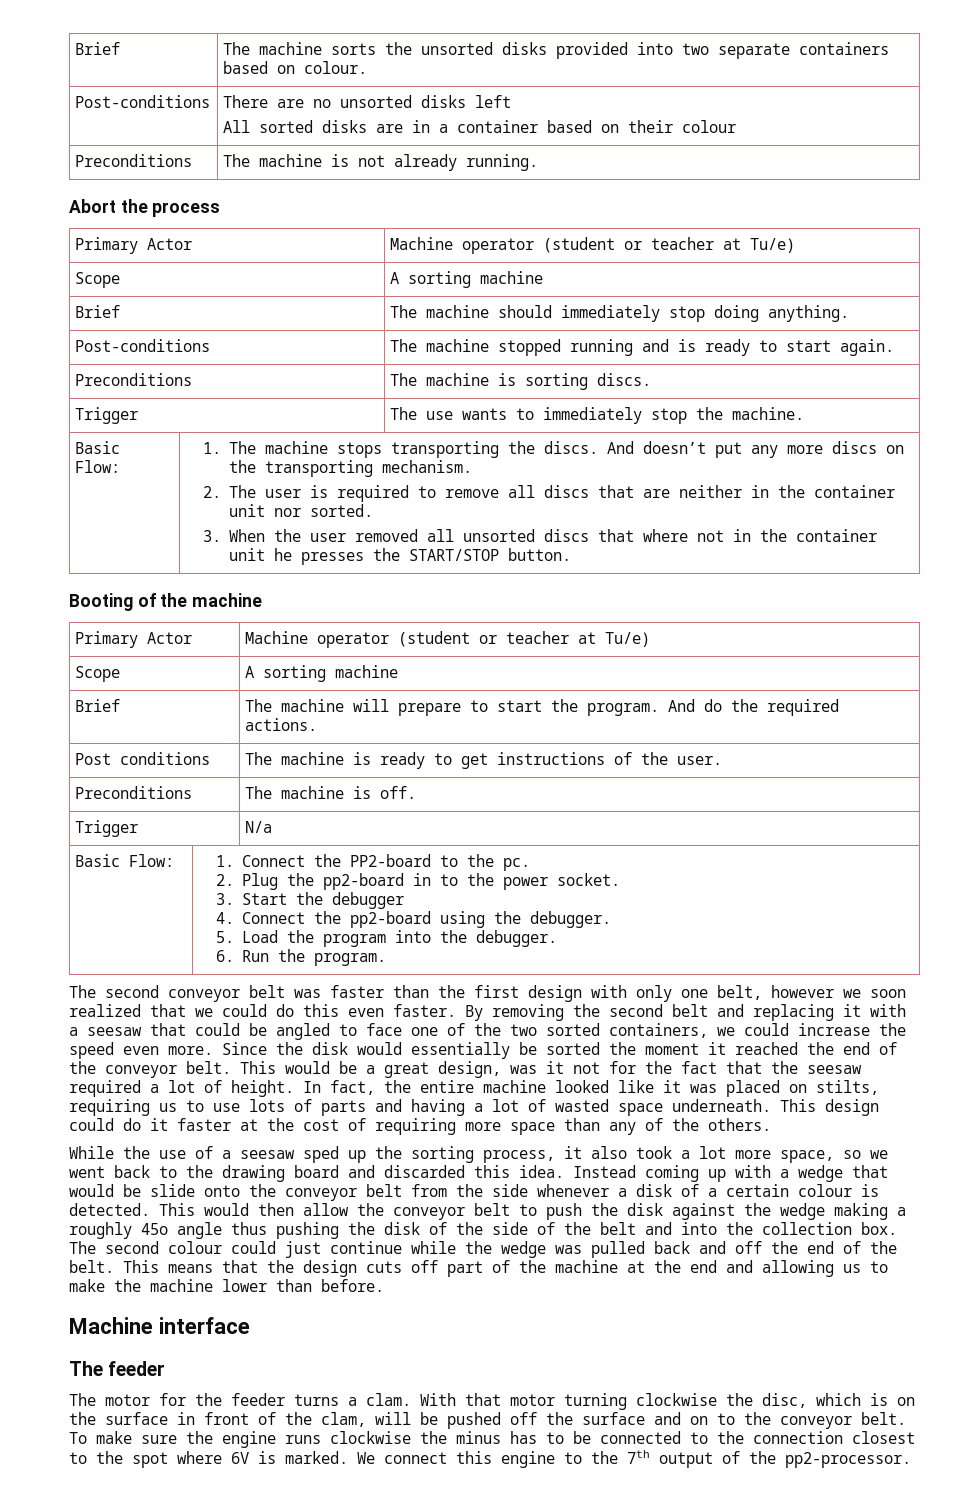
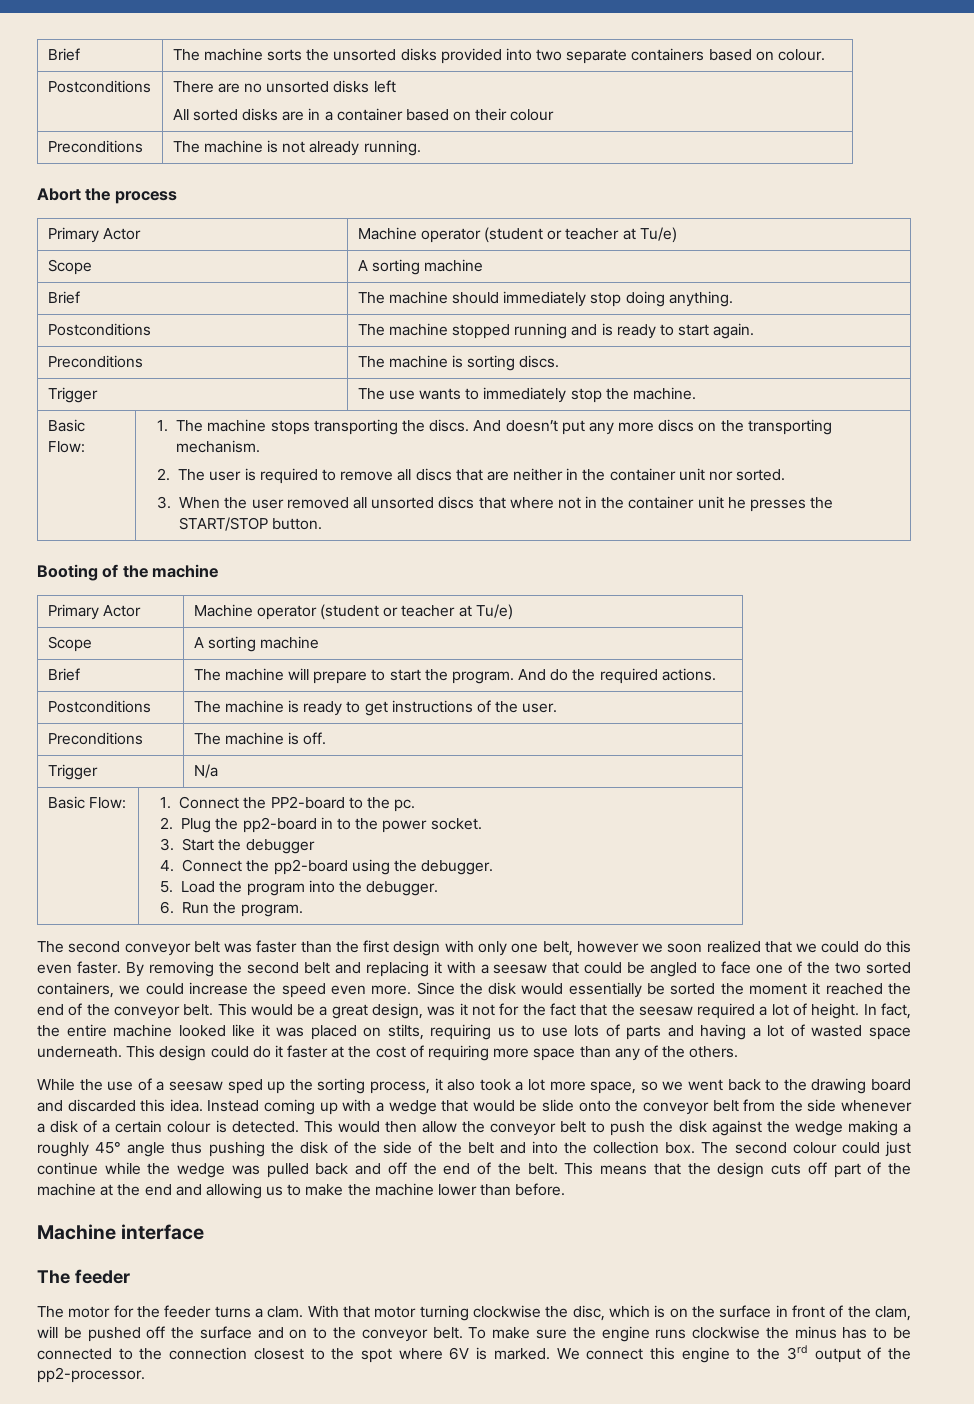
[75,95,211,108] Post-conditions -> [47,80,151,93] Postconditions
[75,339,211,352] Post-conditions -> [47,323,151,336] Postconditions
[75,752,211,765] Post conditions -> [47,700,151,713] Postconditions
[141,1223,168,1235] 45o -> [95,1141,122,1154] 45°
[627,1450,650,1464] 7th -> [786,1345,808,1360] 3rd

